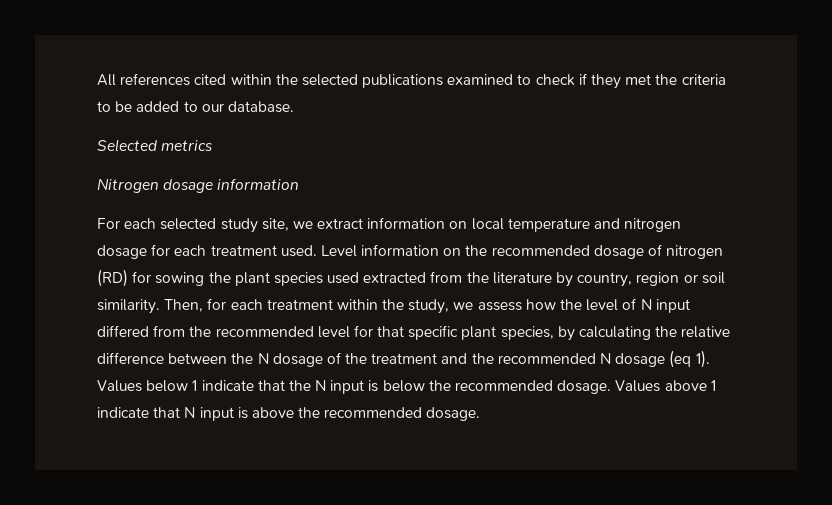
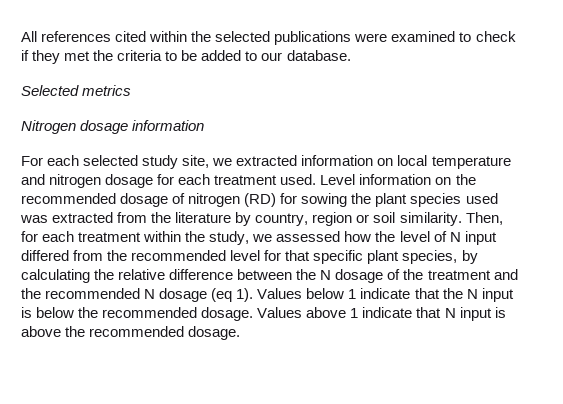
(444, 81) none -> [354,33,388,42] were
[317,218,364,229] extract -> [236,155,298,166] extracted
(360, 278) none -> [20,215,48,223] was
[477,302,522,311] assess -> [276,231,341,242] assessed

